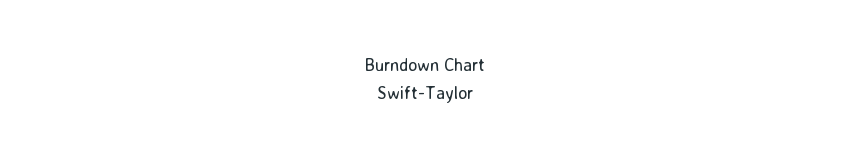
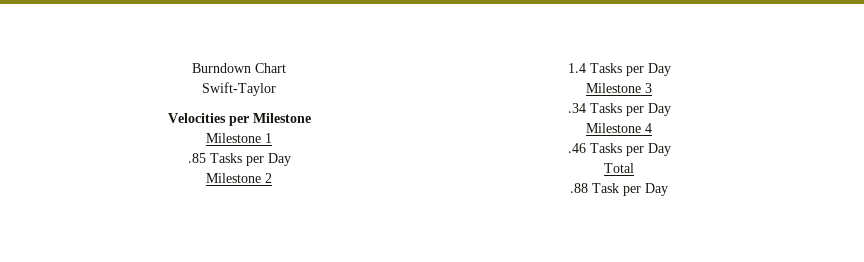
(474, 94) none -> [167,113,311,126] [206,133,272,143] [187,153,291,166] [206,173,272,183] [567,63,671,76] [586,83,652,93] [567,103,671,116] [586,123,652,133] [567,143,671,156] [604,163,634,173] [570,183,668,196] // Velocities per Milestone // Milestone 1 // .85 Tasks per Day // Milestone 2 // 1.4 Tasks per Day // Milestone 3 // .34 Tasks per Day // Milestone 4 // .46 Tasks per Day // Total // .88 Task per Day

